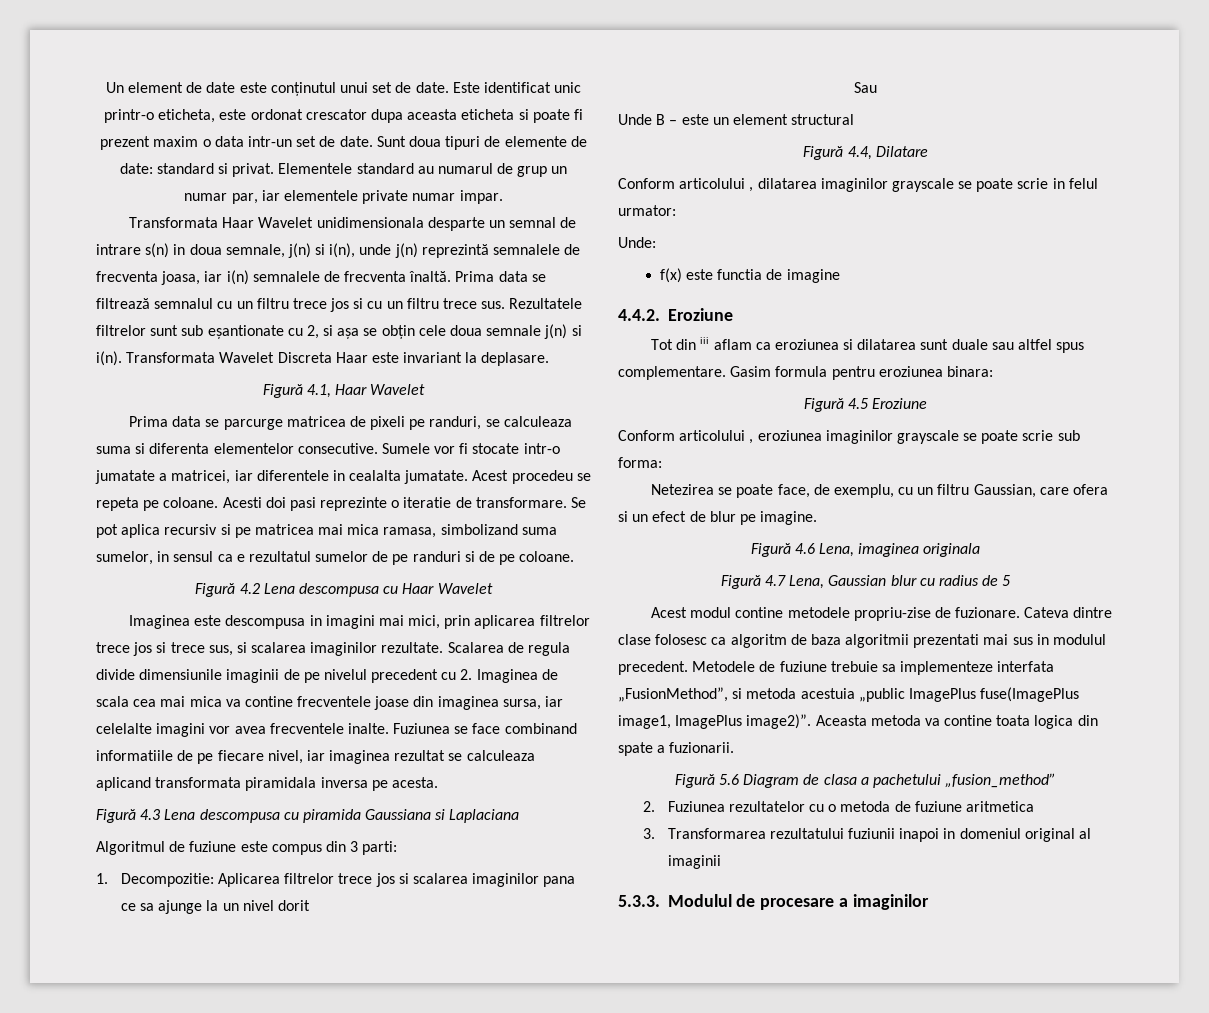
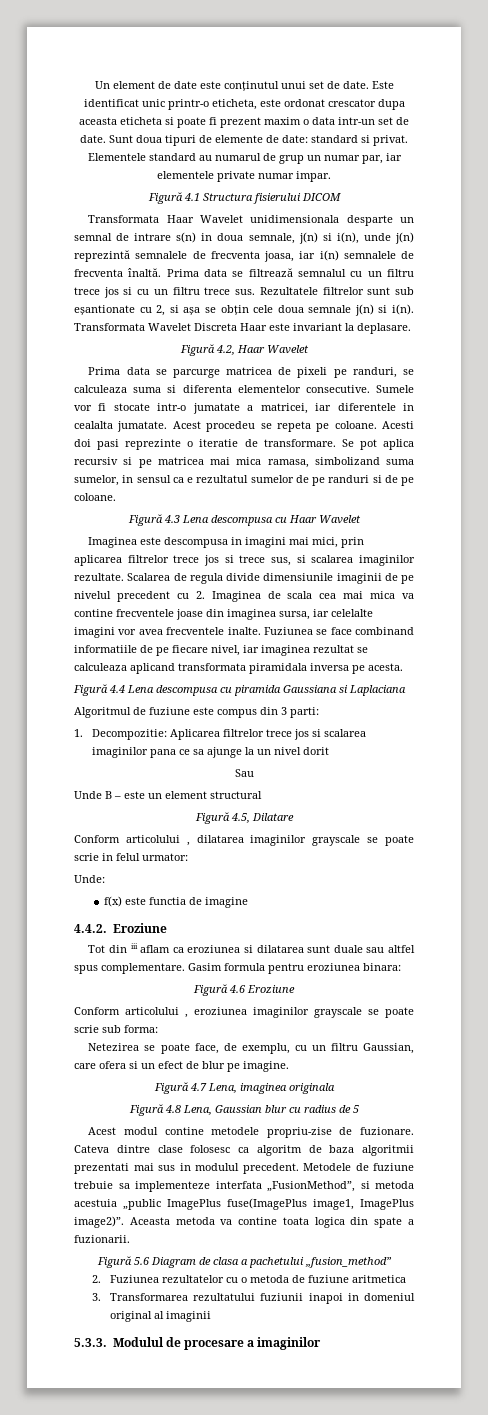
(503, 197) none -> [147,192,341,204] // Figură 4.1 Structura fisierului DICOM
[306,384,331,398] 4.1, -> [215,345,235,356] 4.2,
[239,583,260,594] 4.2 -> [163,515,180,523] 4.3
[140,809,161,820] 4.3 -> [109,685,125,693] 4.4
[847,146,872,160] 4.4, -> [230,813,250,824] 4.5,
[848,398,868,409] 4.5 -> [229,985,246,993] 4.6
[794,543,815,554] 4.6 -> [189,1083,207,1091] 4.7
[764,575,786,586] 4.7 -> [164,1105,181,1113] 4.8

